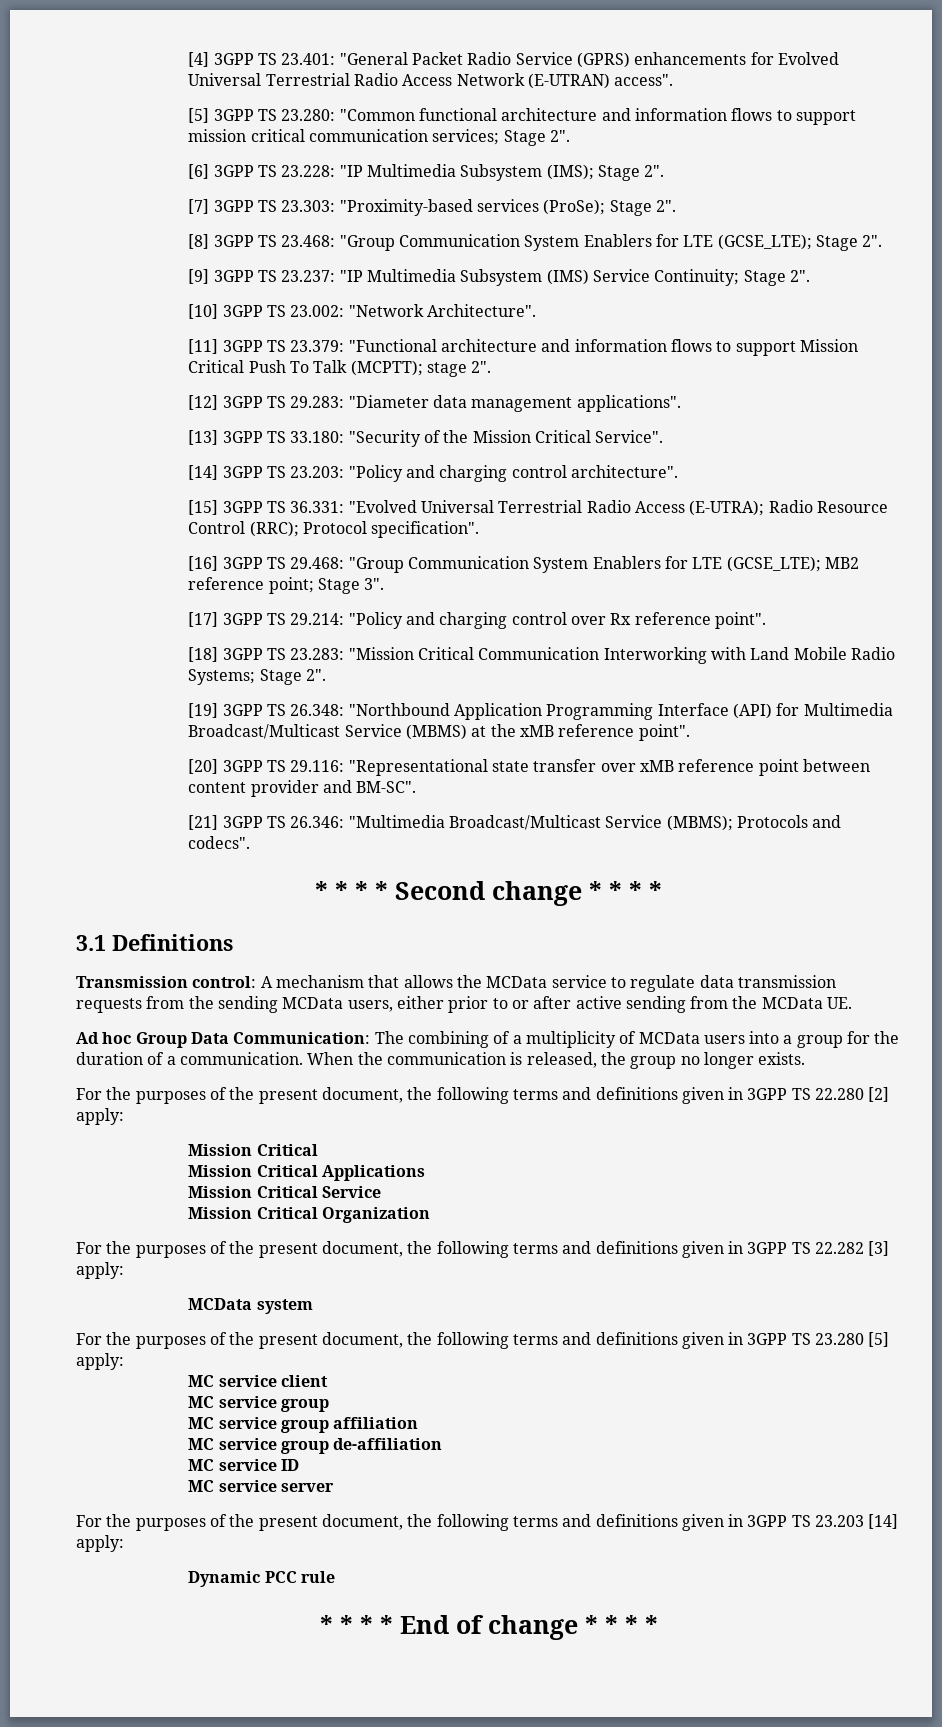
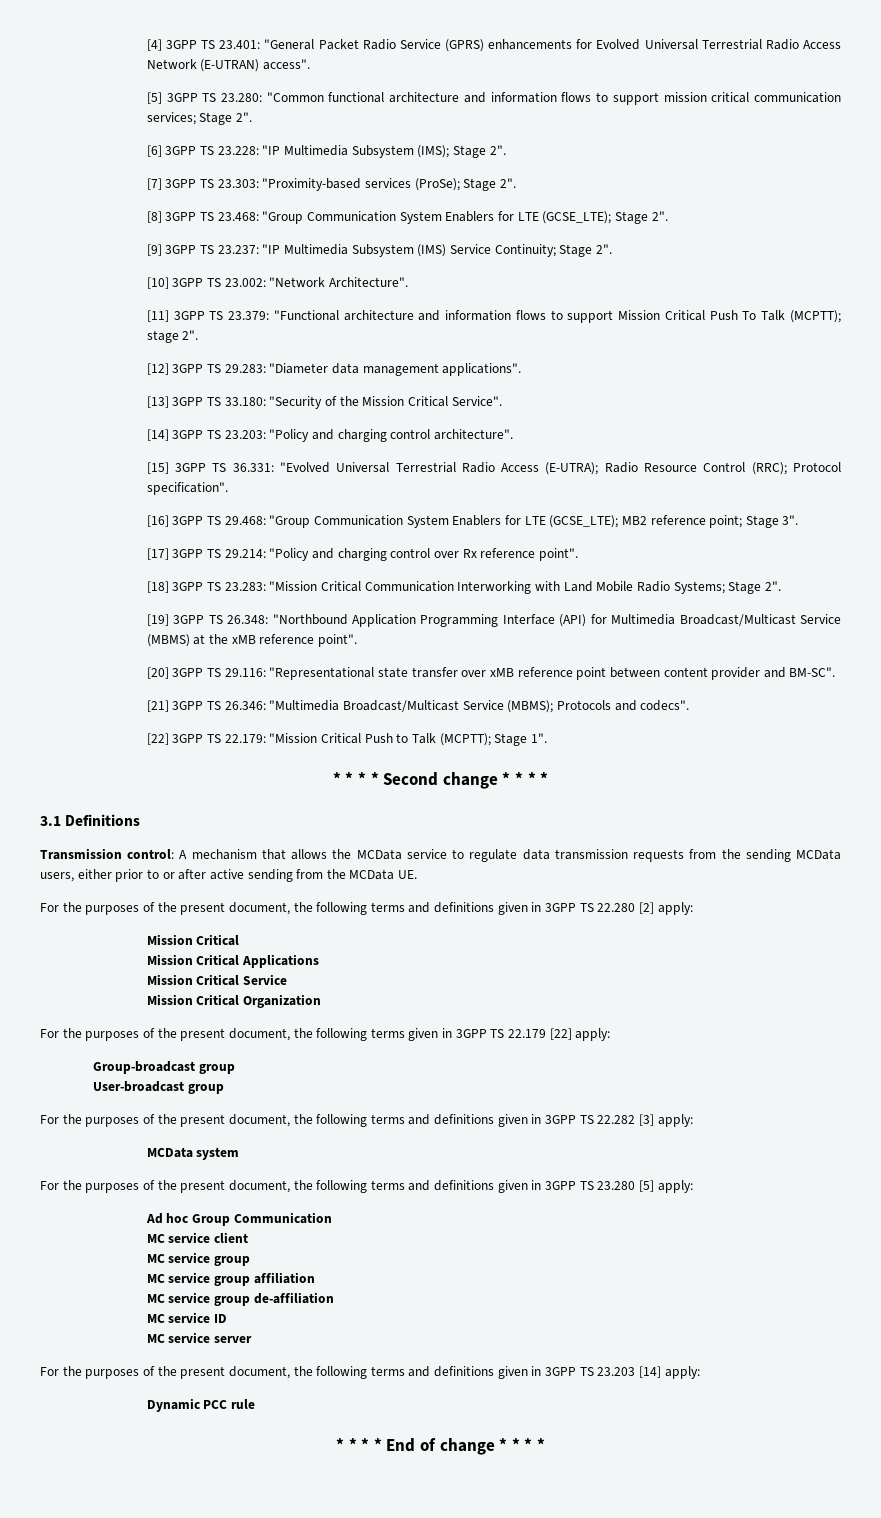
(251, 842) none -> [146,733,547,746] // [22] 3GPP TS 22.179: "Mission Critical Push to Talk (MCPTT); Stage 1".
[76,1031,900,1048] [76,1052,806,1069] // Ad hoc Group Data Communication: The combining of a multiplicity of MCData users into a group for the duration of a communication. When the communication is released, the group no longer exists. -> (418, 874) none
(430, 1215) none -> [40,1028,611,1041] [93,1061,236,1074] [93,1081,225,1094] // For the purposes of the present document, the following terms given in 3GPP TS 22.179 [22] apply: // Group-broadcast group // User-broadcast group
(124, 1361) none -> [145,1212,332,1226] // Ad hoc Group Communication

